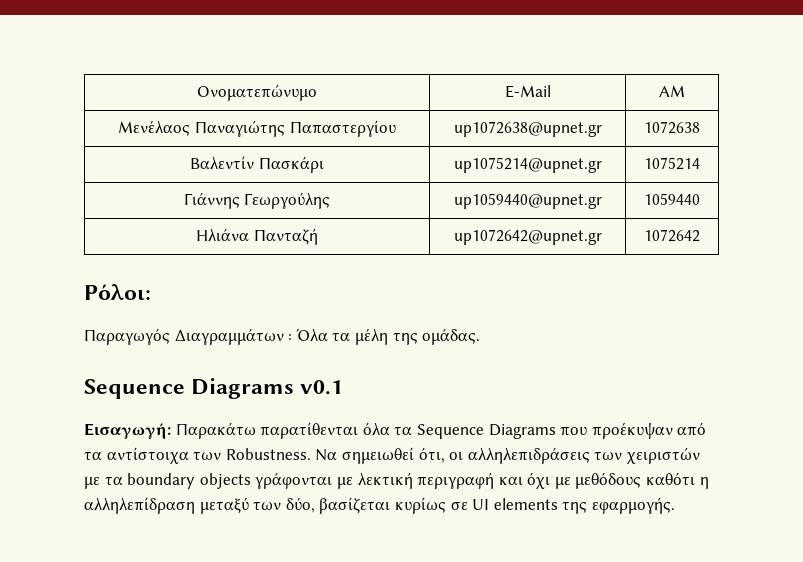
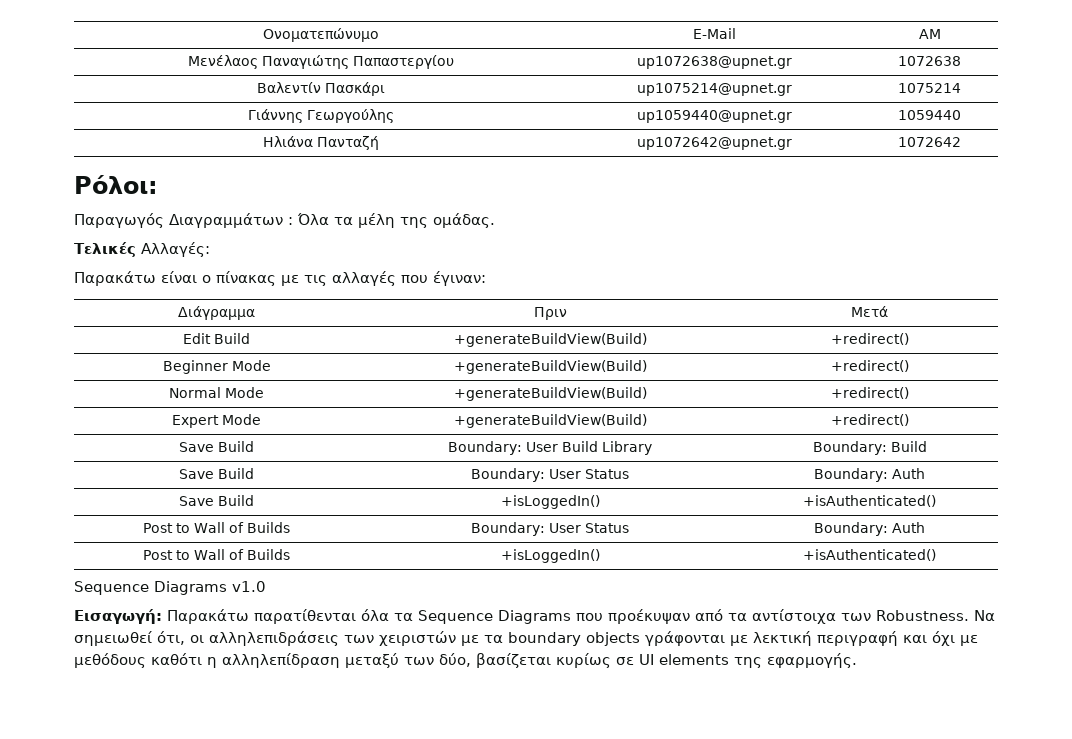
[84,378,344,399] // Sequence Diagrams v0.1 -> [74,242,210,257] [74,271,486,286] [178,306,255,320] [533,307,567,320] [850,306,888,317] [183,333,250,344] [453,333,647,347] [830,333,909,345] [162,360,271,374] [453,360,647,374] [830,360,909,372] [169,387,264,398] [453,387,647,401] [830,387,909,399] [172,414,261,428] [453,414,647,428] [830,414,909,426] [179,441,254,452] [448,441,652,455] [812,441,927,455] [179,468,254,479] [471,468,629,482] [814,468,925,482] [179,495,254,506] [500,495,600,509] [802,495,936,507] [143,522,290,533] [471,522,629,536] [814,522,925,536] [143,549,290,560] [500,549,600,563] [802,549,936,561] [74,581,266,595] // Τελικές Αλλαγές: // Παρακάτω είναι ο πίνακας με τις αλλαγές που έγιναν: // Διάγραμμα | Πριν | Μετά // Edit Build | +generateBuildView(Build) | +redirect() // Beginner Mode | +generateBuildView(Build) | +redirect() // Normal Mode | +generateBuildView(Build) | +redirect() // Expert Mode | +generateBuildView(Build) | +redirect() // Save Build | Boundary: User Build Library | Boundary: Build // Save Build | Boundary: User Status | Boundary: Auth // Save Build | +isLoggedIn() | +isAuthenticated() // Post to Wall of Builds | Boundary: User Status | Boundary: Auth // Post to Wall of Builds | +isLoggedIn() | +isAuthenticated() // Sequence Diagrams v1.0

